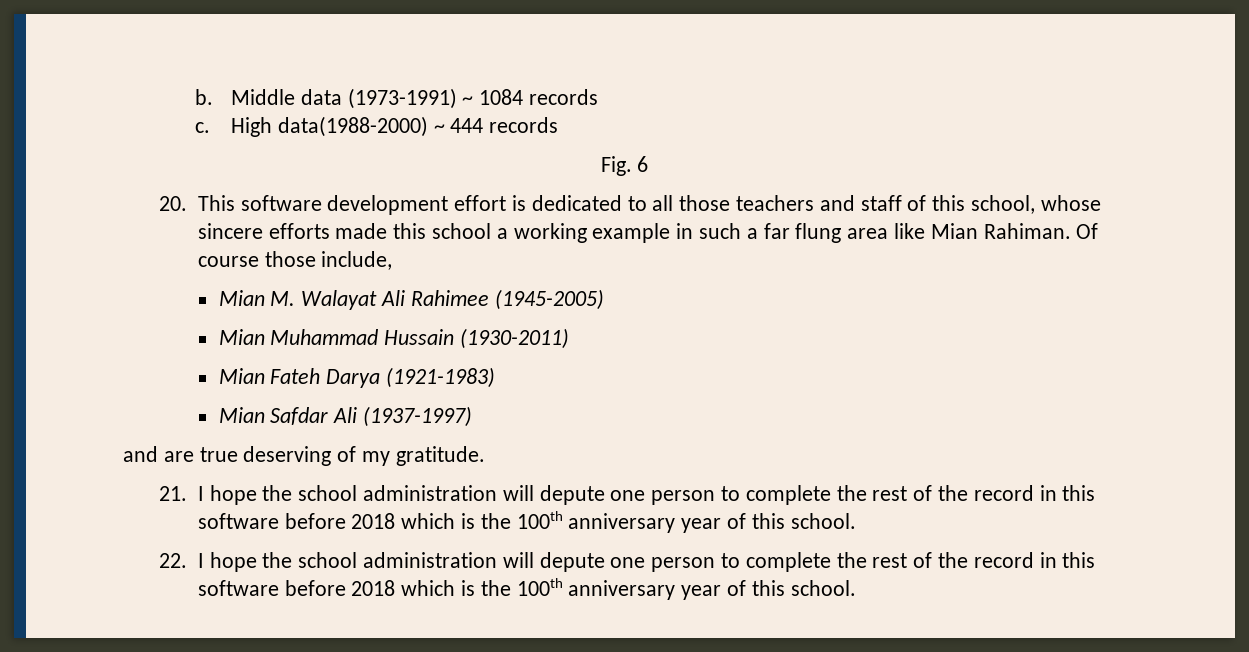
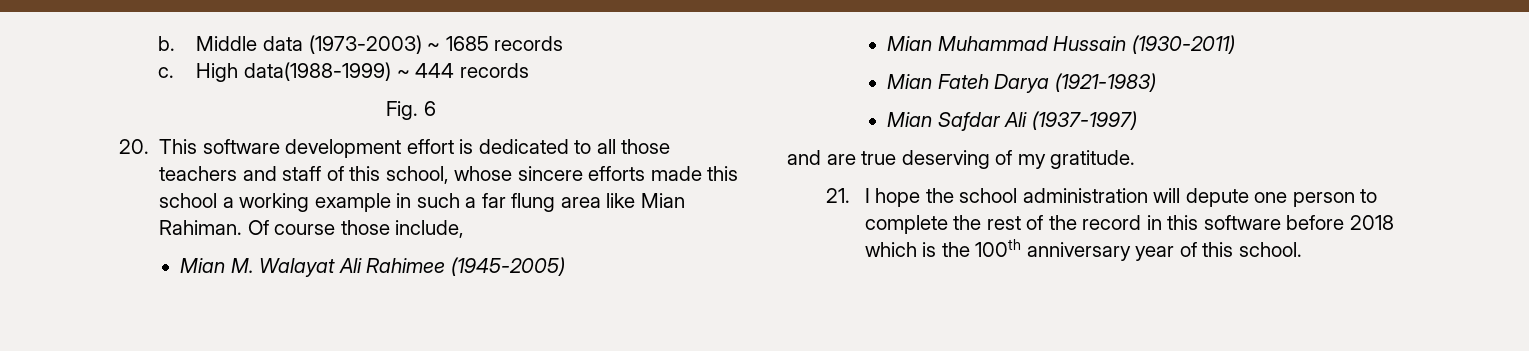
[347,88,524,109] (1973-1991) ~ 1084 -> [308,35,489,54] (1973-2003) ~ 1685
[277,116,428,137] data(1988-2000) -> [243,62,391,81] data(1988-1999)
[159,552,1096,572] [197,578,856,600] // 22. I hope the school administration will depute one person to complete the rest of the record in this software before 2018 which is the 100th anniversary year of this school. -> (1302, 249) none

